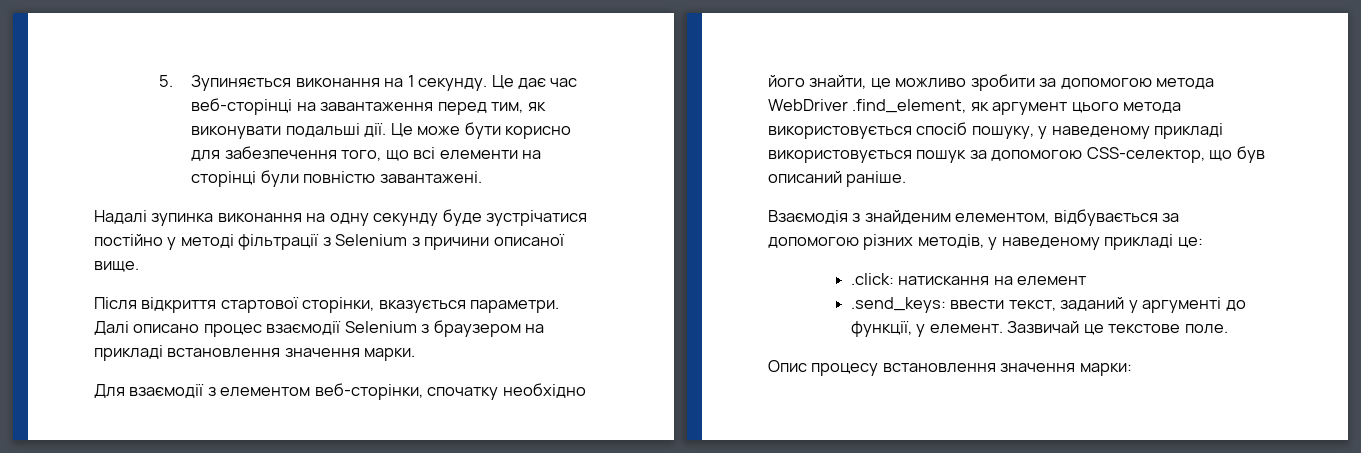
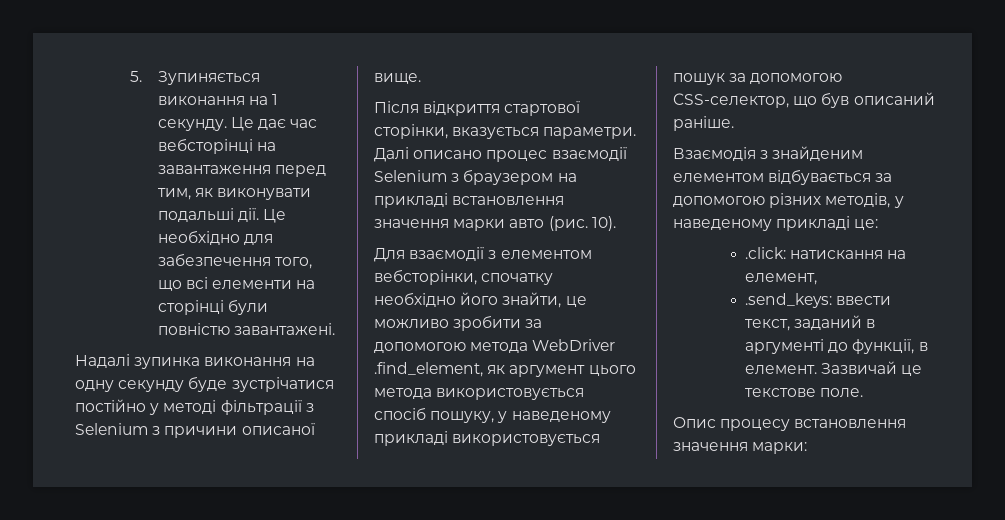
[191,98,293,115] веб-сторінці -> [157,138,253,154] вебсторінці
[417,122,571,139] може бути корисно -> [157,230,240,245] необхідно
[364,348,416,361] марки. -> [453,216,616,231] марки авто (рис. 10).
[314,383,423,400] веб-сторінки, -> [374,269,477,285] вебсторінки,
[955,213,1050,224] елементом, -> [673,173,764,182] елементом
[1017,276,1087,286] елемент -> [745,273,818,285] елемент,
[1128,300,1138,313] у -> [866,319,876,328] в
[916,324,926,337] у -> [918,342,928,351] в

